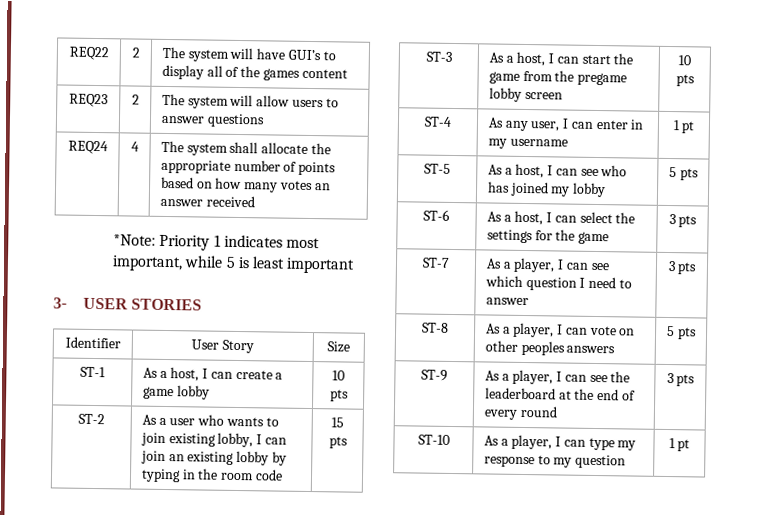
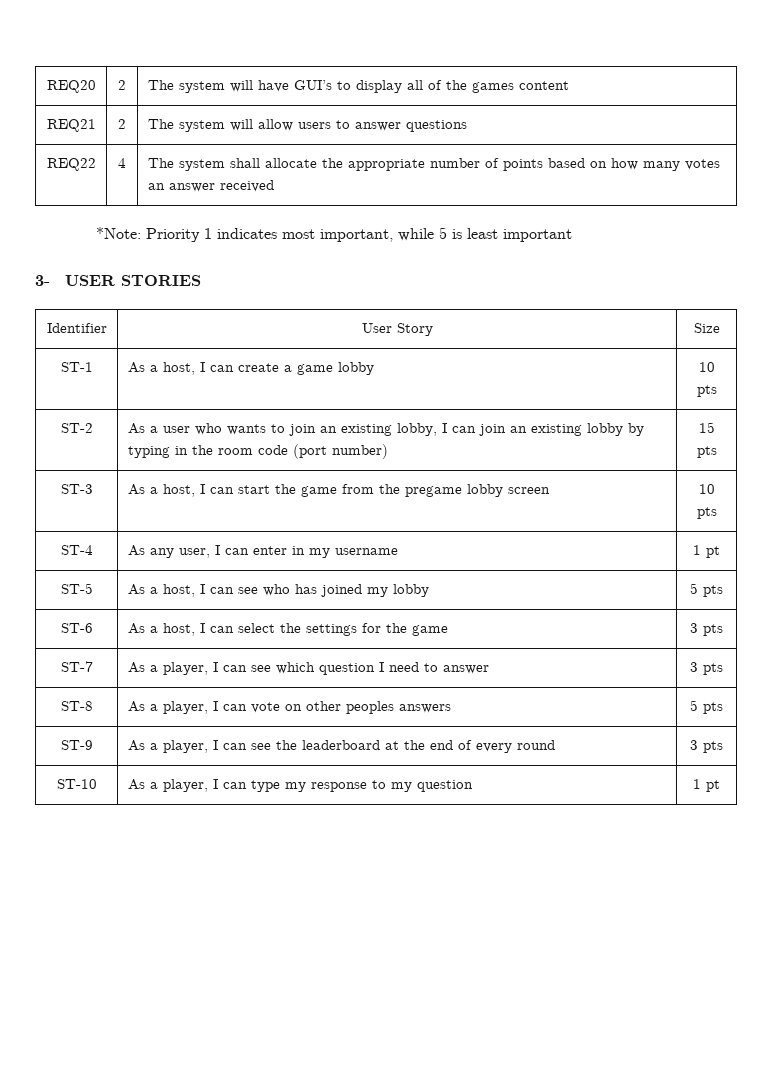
[68,46,109,61] REQ22 -> [46,80,96,93] REQ20
[69,93,108,108] REQ23 -> [46,119,96,132] REQ21
[67,140,108,155] REQ24 -> [46,158,96,171] REQ22
(166, 439) none -> [319,426,337,433] an
(283, 475) none -> [292,444,388,459] (port number)

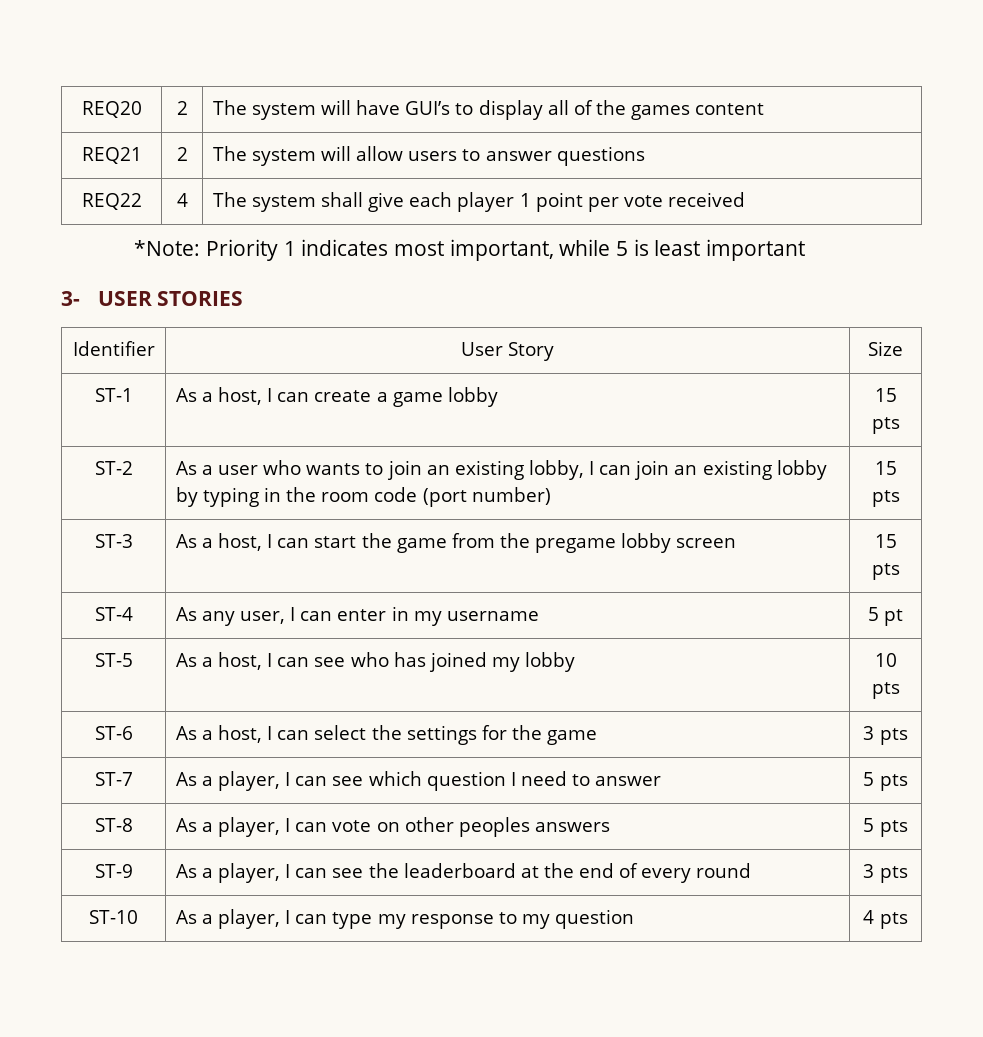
[264,158,720,171] [147,183,215,192] allocate the appropriate number of points based on how many votes an answer -> [368,192,663,212] give each player 1 point per vote
[698,362,715,372] 10 -> [874,388,897,402] 15
[698,484,715,494] 10 -> [874,534,897,548] 15
[693,545,701,555] 1 -> [867,607,879,621] 5
[690,583,698,594] 5 -> [874,653,897,667] 10
[690,662,698,672] 3 -> [863,772,875,786] 5
[693,779,720,792] 1 pt -> [863,910,908,929] 4 pts

